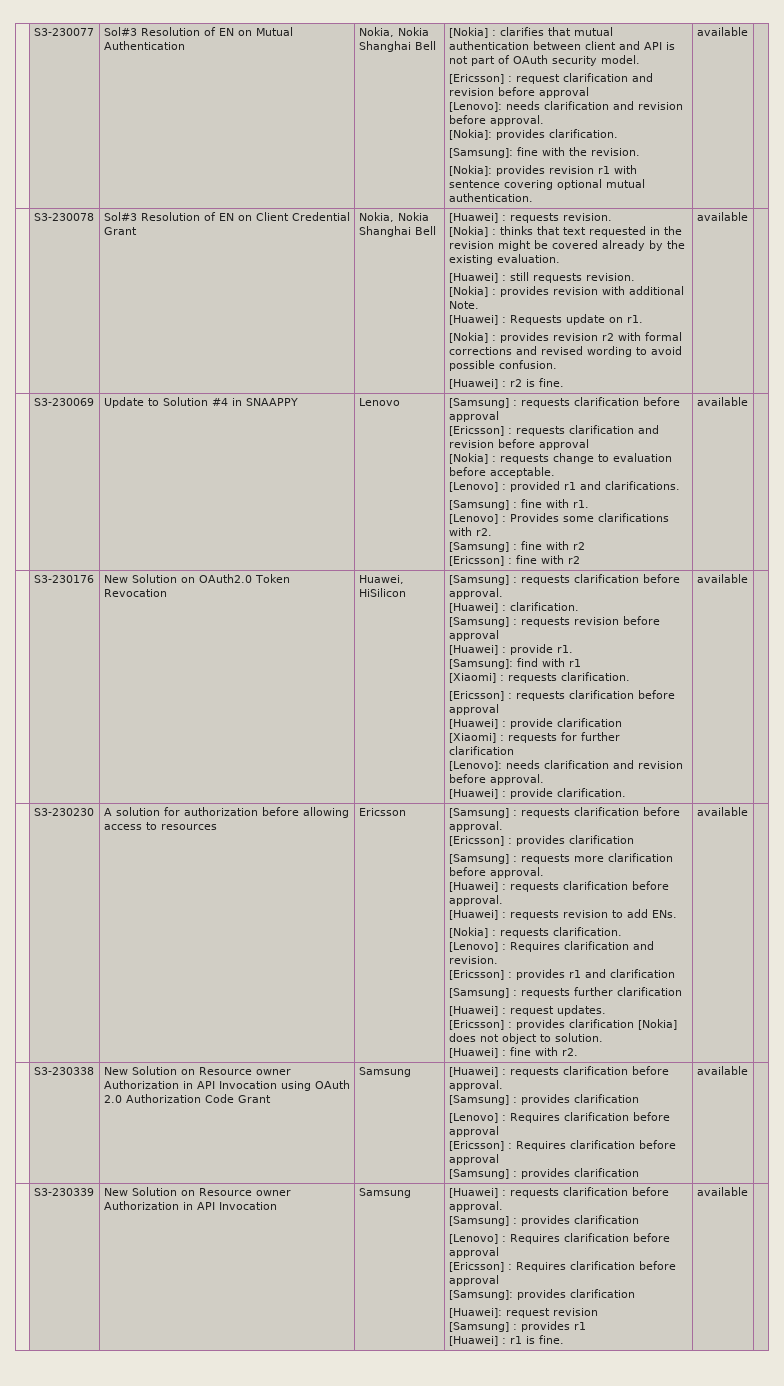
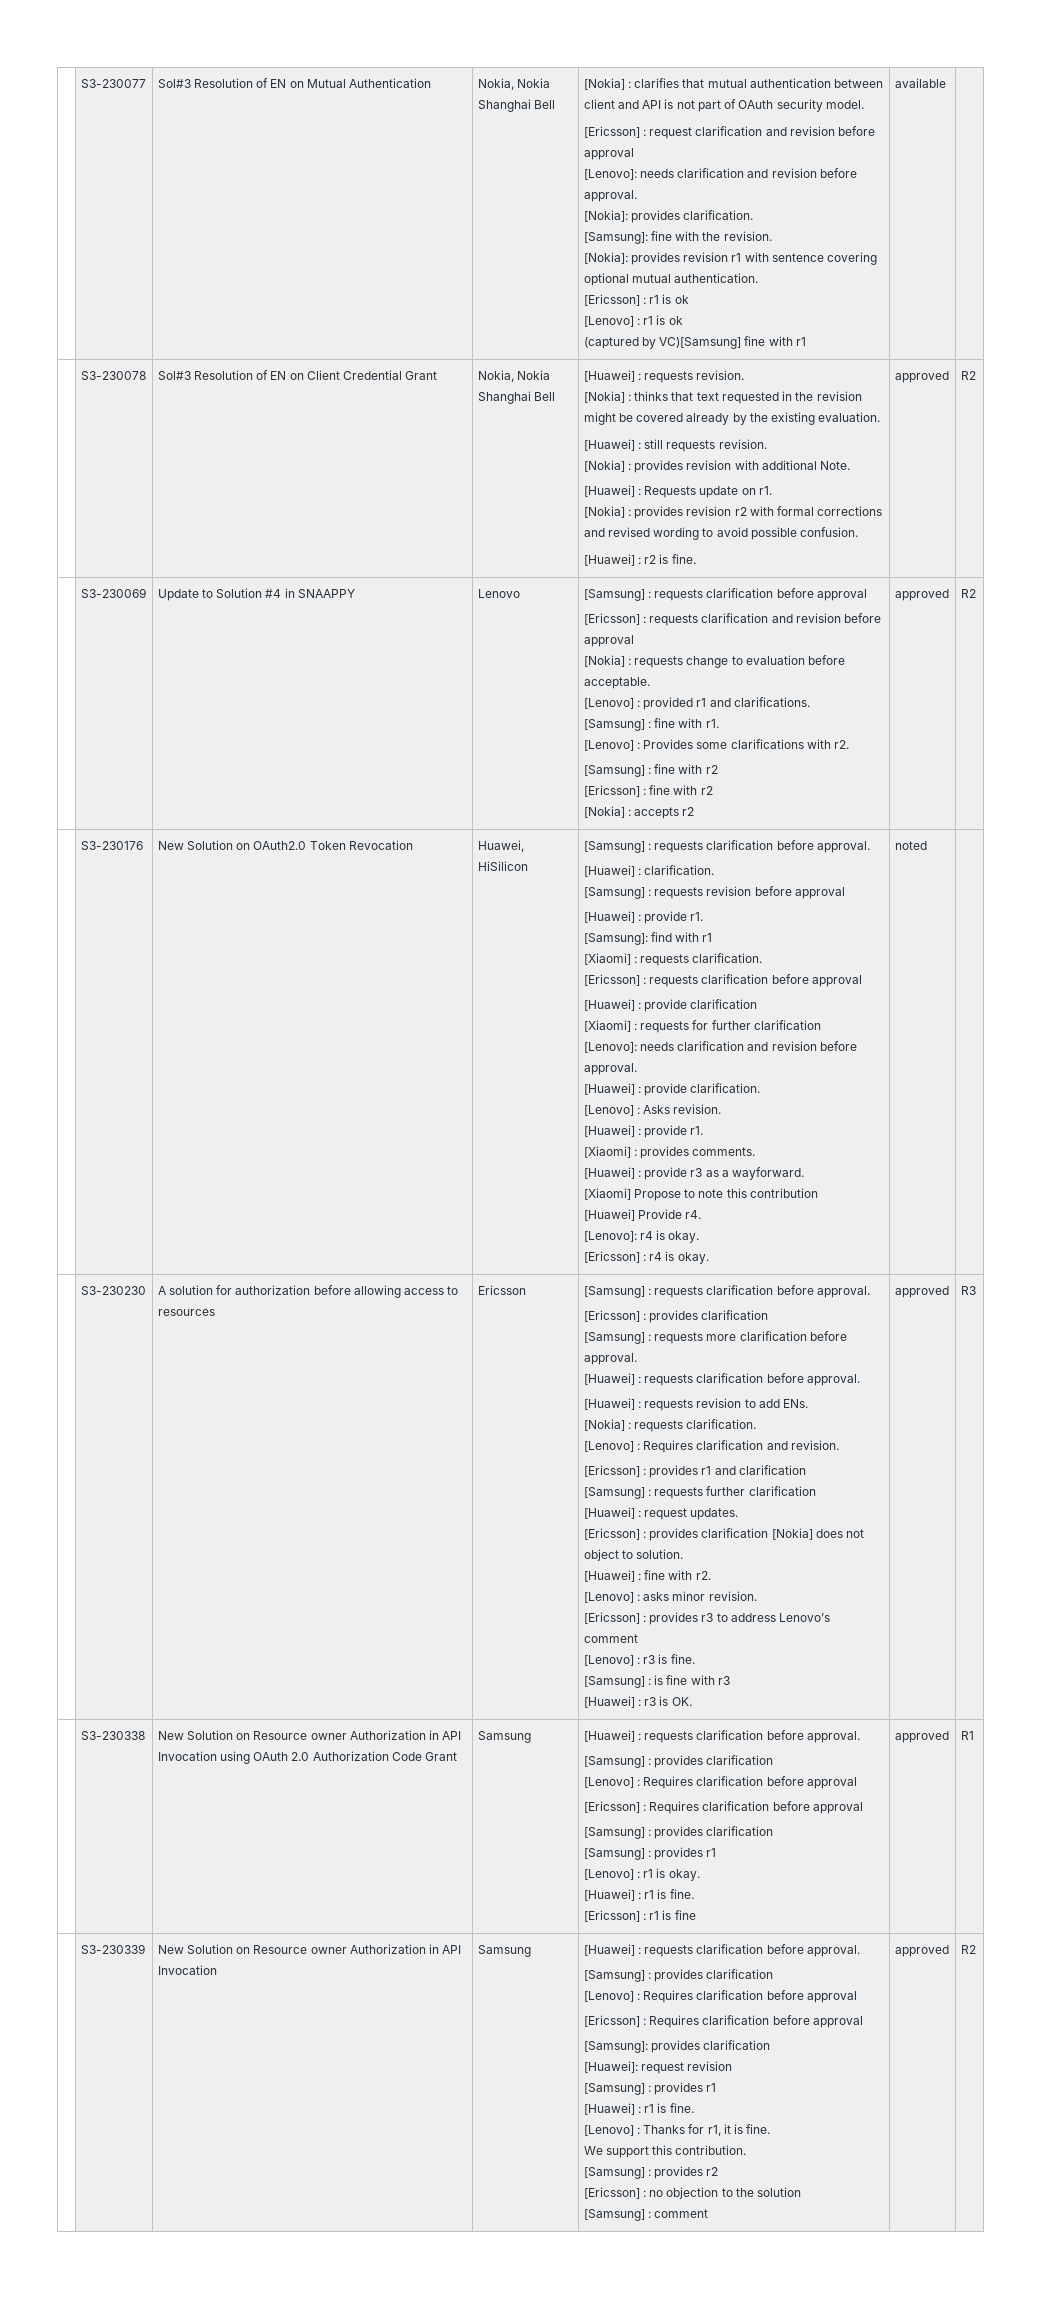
(533, 197) none -> [583,294,689,306] [583,315,683,327] [583,336,806,349] // [Ericsson] : r1 is ok // [Lenovo] : r1 is ok // (captured by VC)[Samsung] fine with r1
[696,212,748,221] available | -> [894,371,949,383] [960,371,976,380] approved | R2
[696,397,748,406] | available | -> [583,806,695,819] [894,589,949,601] [960,589,976,598] // [Nokia] : accepts r2 | approved | R2
[696,574,748,583] | available -> [583,1104,722,1116] [583,1125,704,1138] [583,1146,756,1159] [583,1167,805,1180] [583,1188,818,1201] [583,1209,702,1221] [583,1230,700,1243] [583,1251,709,1264] [894,841,927,850] // [Lenovo] : Asks revision. // [Huawei] : provide r1. // [Xiaomi] : provides comments. // [Huawei] : provide r3 as a wayforward. // [Xiaomi] Propose to note this contribution // [Huawei] Provide r4. // [Lenovo]: r4 is okay. // [Ericsson] : r4 is okay. | noted
[696,807,748,816] | available | -> [583,1591,757,1603] [583,1612,831,1625] [583,1634,638,1643] [583,1654,695,1666] [583,1675,730,1688] [583,1696,692,1708] [894,1286,949,1298] [960,1286,976,1295] // [Lenovo] : asks minor revision. // [Ericsson] : provides r3 to address Lenovo’s comment // [Lenovo] : r3 is fine. // [Samsung] : is fine with r3 // [Huawei] : r3 is OK. | approved | R3
[696,1066,748,1075] | available | -> [583,1847,717,1860] [583,1868,700,1881] [583,1889,694,1901] [583,1910,696,1922] [894,1731,949,1743] [960,1731,974,1740] // [Samsung] : provides r1 // [Lenovo] : r1 is okay. // [Huawei] : r1 is fine. // [Ericsson] : r1 is fine | approved | R1
[696,1187,748,1196] | available | -> [583,2124,771,2136] [583,2145,747,2158] [583,2166,719,2179] [583,2187,802,2199] [583,2209,709,2221] [894,1945,949,1957] [960,1945,976,1954] // [Lenovo] : Thanks for r1, it is fine. // We support this contribution. // [Samsung] : provides r2 // [Ericsson] : no objection to the solution // [Samsung] : comment | approved | R2

